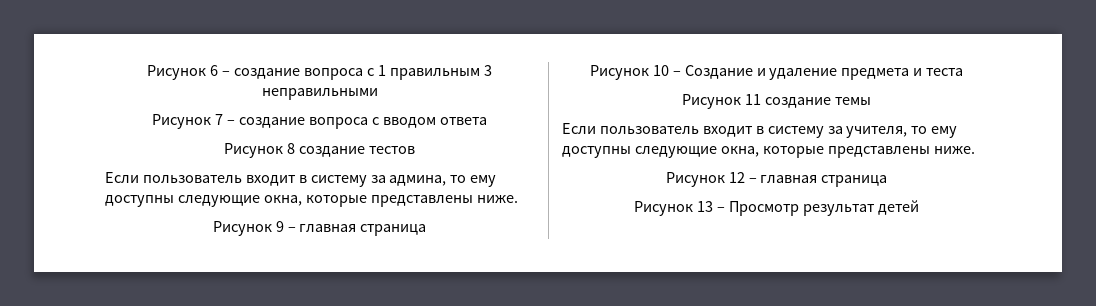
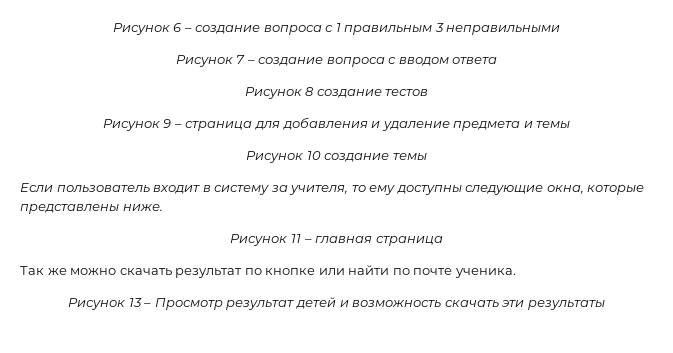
[105,172,497,187] [105,195,518,207] // Если пользователь входит в систему за админа, то ему доступны следующие окна, которые представлены ниже. -> (429, 92) none
[299,224,427,236] [589,65,753,80] главная страница // Рисунок 10 – Создание -> [185,117,368,131] страница для добавления
[926,68,964,76] [682,94,762,109] теста // Рисунок 11 -> [536,121,571,128] [246,151,321,163] темы // Рисунок 10
[728,172,888,187] 12 – главная страница -> [290,234,443,246] [20,265,516,278] 11 – главная страница // Так же можно скачать результат по кнопке или найти по почте ученика.
(919, 207) none -> [339,300,605,310] и возможность скачать эти результаты

